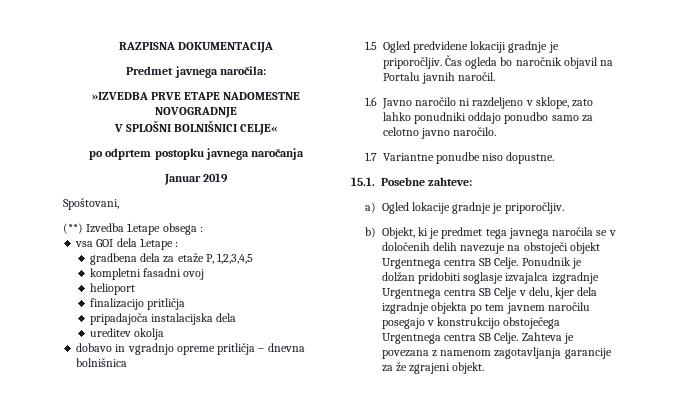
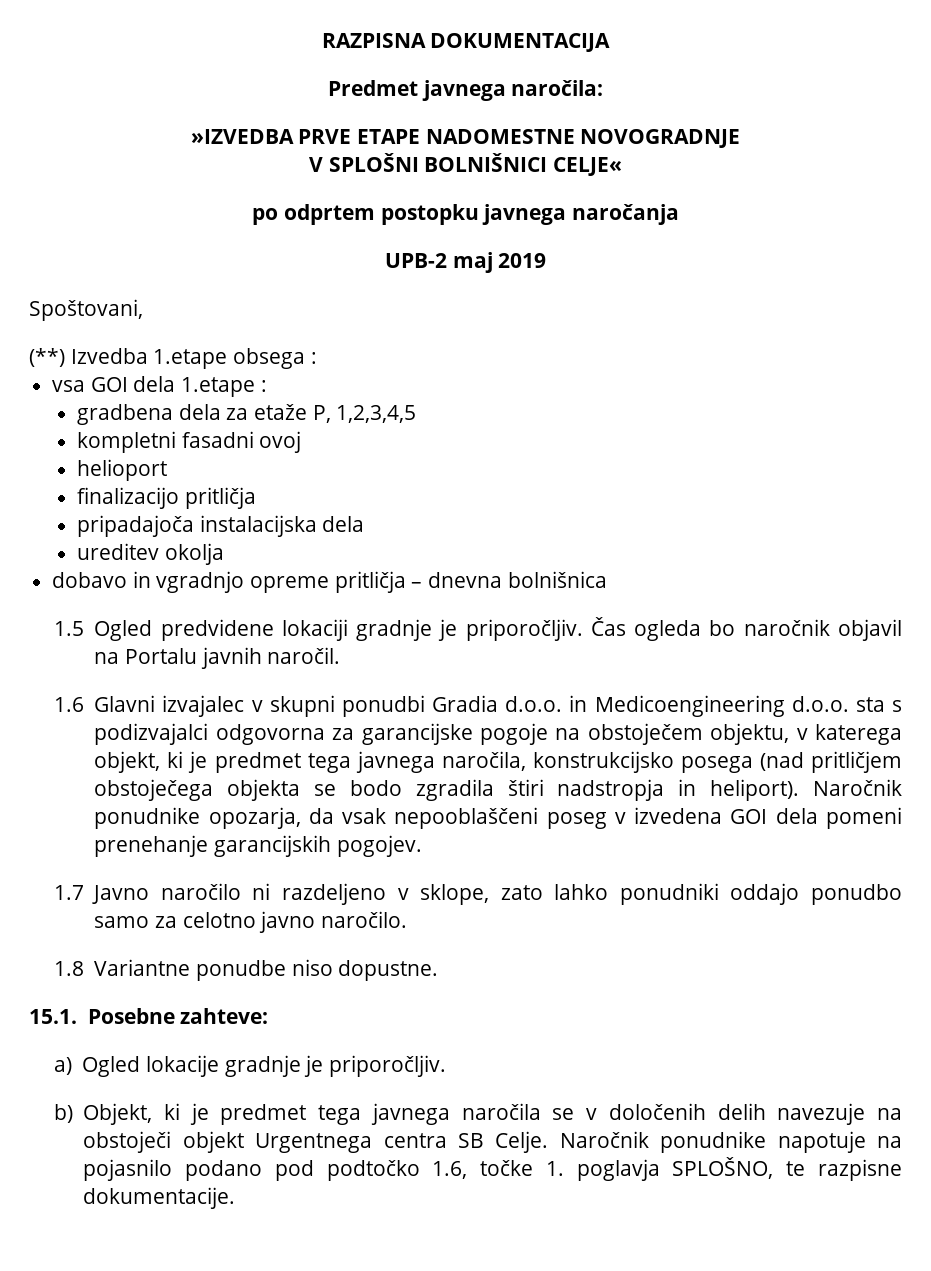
[163,174,201,185] Januar -> [384,252,493,273] UPB-2 maj
(377, 101) none -> [94,695,902,717] [94,723,902,745] [94,751,902,773] [94,779,902,801] [94,807,903,829] [94,835,422,857] [53,885,84,900] Glavni izvajalec v skupni ponudbi Gradia d.o.o. in Medicoengineering d.o.o. sta s podizvajalci odgovorna za garancijske pogoje na obstoječem objektu, v katerega objekt, ki je predmet tega javnega naročila, konstrukcijsko posega (nad pritličjem obstoječega objekta se bodo zgradila štiri nadstropja in heliport). Naročnik ponudnike opozarja, da vsak nepooblaščeni poseg v izvedena GOI dela pomeni prenehanje garancijskih pogojev. // 1.7
[364,152,377,161] 1.7 -> [53,961,84,976] 1.8
[521,257,582,269] [381,272,599,284] [381,287,598,299] [381,302,590,314] [381,317,561,329] [381,332,574,344] [381,347,612,359] [381,362,485,374] Ponudnik je dolžan pridobiti soglasje izvajalca izgradnje Urgentnega centra SB Celje v delu, kjer dela izgradnje objekta po tem javnem naročilu posegajo v konstrukcijo obstoječega Urgentnega centra SB Celje. Zahteva je povezana z namenom zagotavljanja garancije za že zgrajeni objekt. -> [559,1131,902,1153] [83,1157,902,1181] [83,1187,236,1209] Naročnik ponudnike napotuje na pojasnilo podano pod podtočko 1.6, točke 1. poglavja SPLOŠNO, te razpisne dokumentacije.

